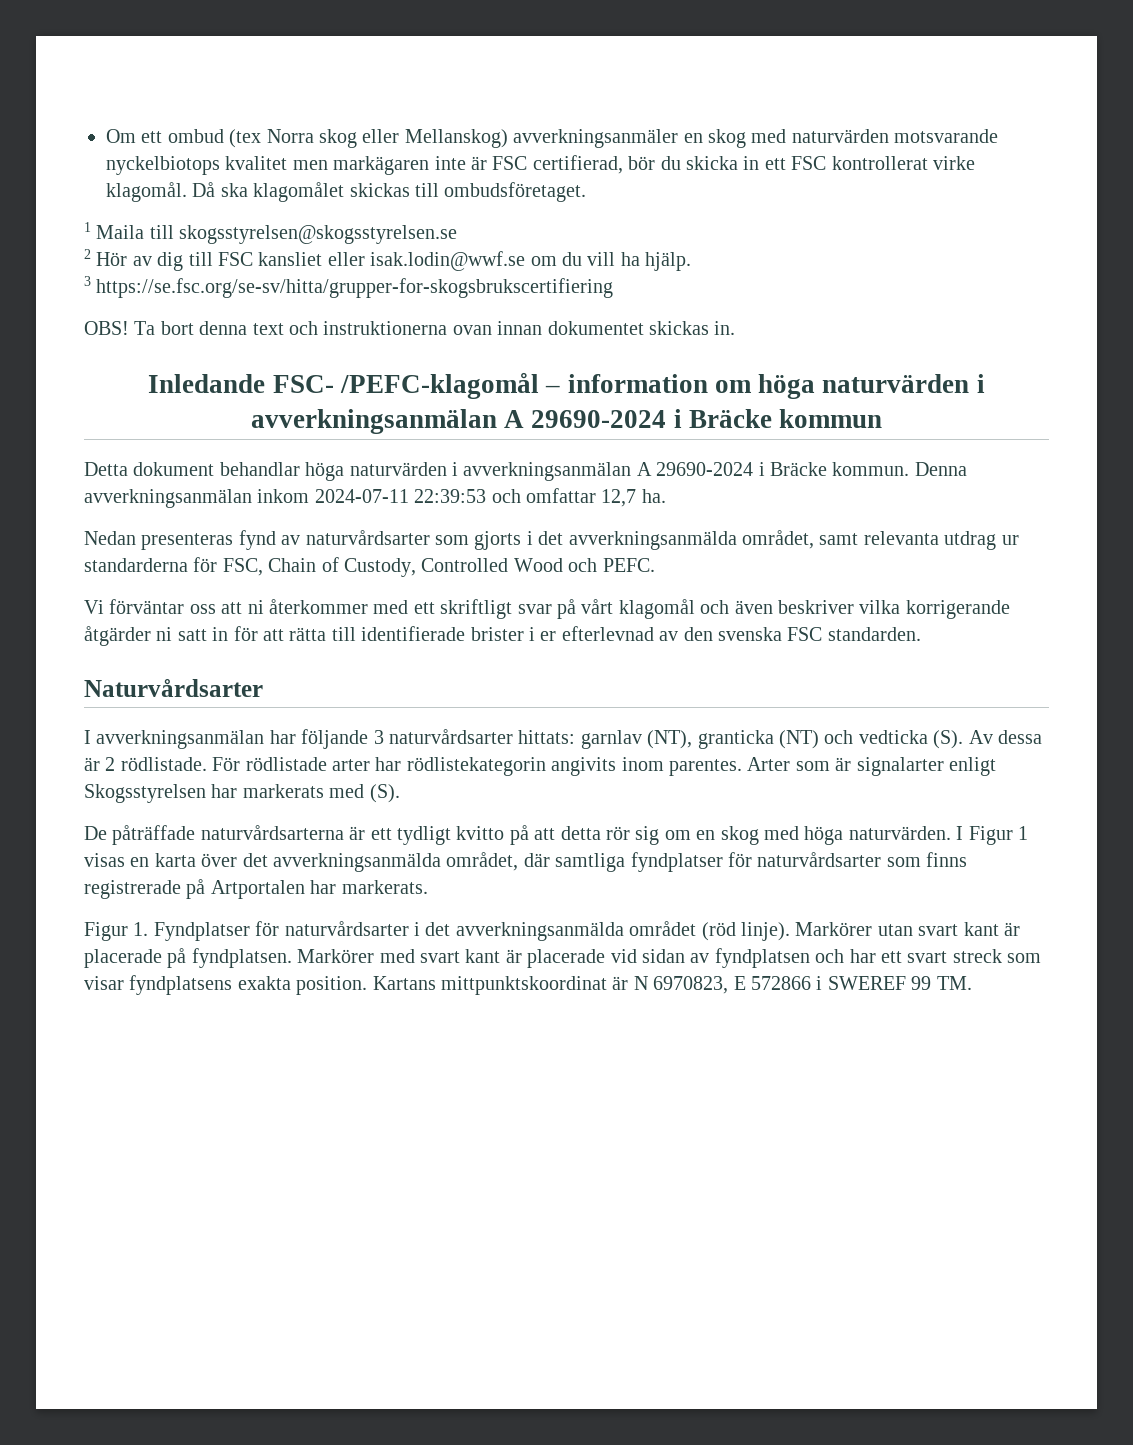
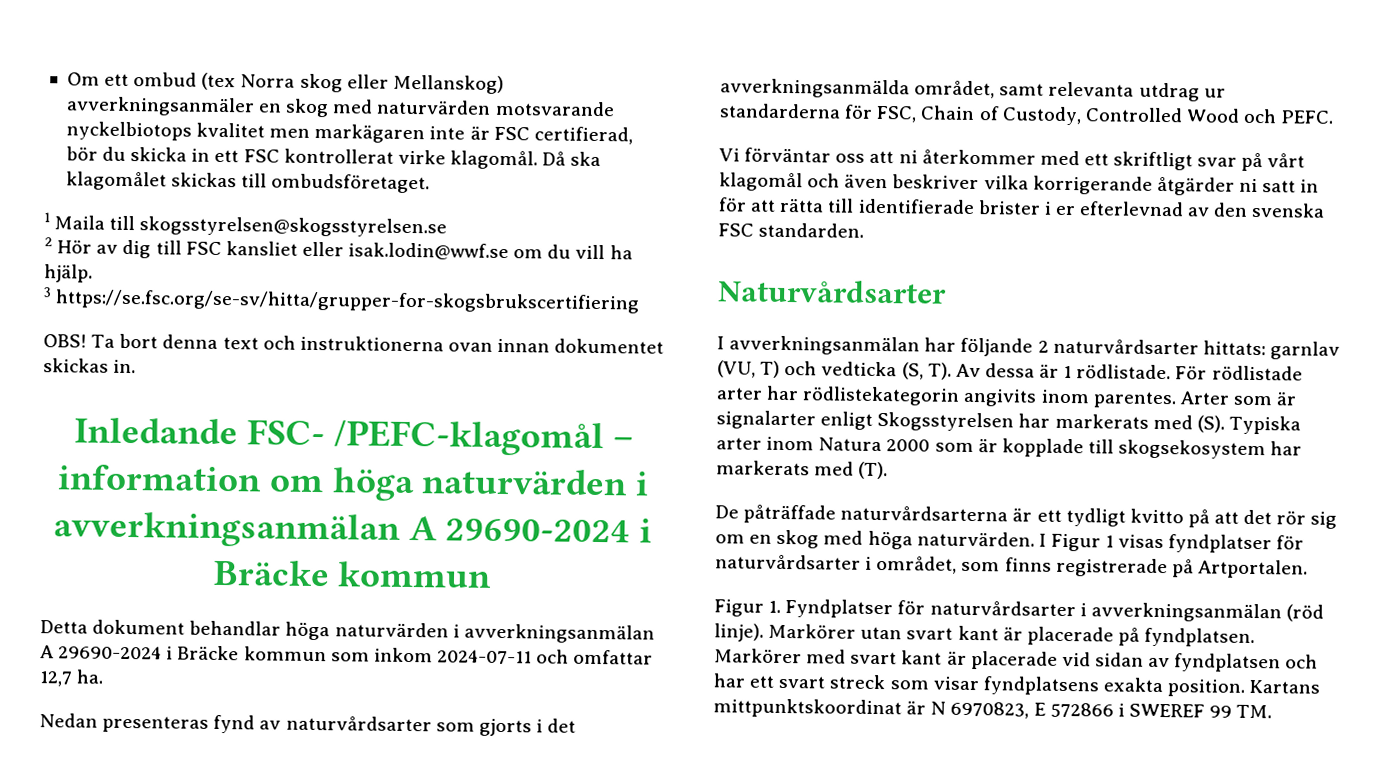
[832,462,967,476] [84,489,252,508] kommun. Denna avverkningsanmälan -> [243,646,370,662] kommun som
[414,489,487,503] 22:39:53 -> (532, 657) none
[373,730,384,744] 3 -> [1037,340,1049,353] 2
[647,730,964,749] (NT), granticka (NT) och vedticka (S). -> [717,360,952,380] (VU, T) och vedticka (S, T).
[105,757,116,771] 2 -> [1063,365,1073,379] 1
(400, 793) none -> [1228,415,1301,435] [716,436,1303,460] [716,460,889,480] Typiska arter inom Natura 2000 som är kopplade till skogsekosystem har markerats med (T).
[560,826,601,840] detta -> [1243,509,1273,525] det
[130,852,626,872] en karta över det avverkningsanmälda området, där samtliga -> (1165, 541) none
(882, 859) none -> [865,555,958,574] i området,
[210,880,428,899] Artportalen har markerats. -> [1197,559,1308,579] Artportalen.
[425,921,697,941] det avverkningsanmälda området -> [1090,602,1282,623] avverkningsanmälan

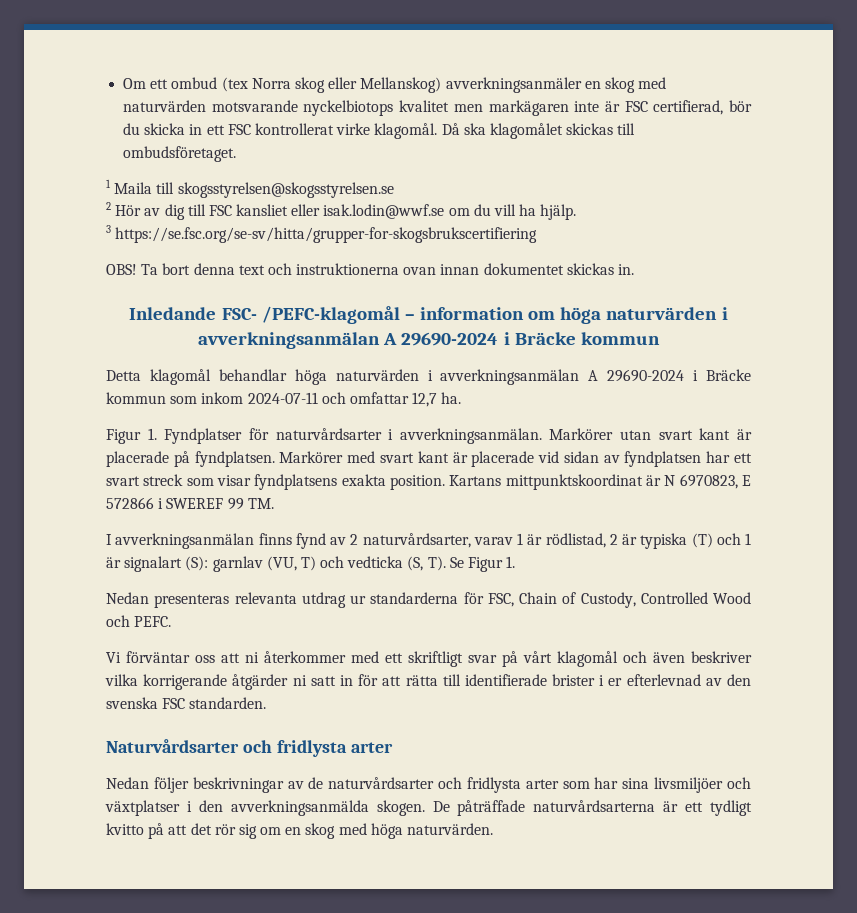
[92,619,186,635] dokument -> [149,369,211,385] klagomål
[39,713,577,737] [720,78,1045,99] Nedan presenteras fynd av naturvårdsarter som gjorts i det avverkningsanmälda området, samt -> [106,428,752,444] [106,451,753,467] [106,474,752,490] [106,497,274,510] [106,533,751,549] [106,556,516,572] [106,592,230,608] Figur 1. Fyndplatser för naturvårdsarter i avverkningsanmälan. Markörer utan svart kant är placerade på fyndplatsen. Markörer med svart kant är placerade vid sidan av fyndplatsen har ett svart streck som visar fyndplatsens exakta position. Kartans mittpunktskoordinat är N 6970823, E 572866 i SWEREF 99 TM. // I avverkningsanmälan finns fynd av 2 naturvårdsarter, varav 1 är rödlistad, 2 är typiska (T) och 1 är signalart (S): garnlav (VU, T) och vedticka (S, T). Se Figur 1. // Nedan presenteras
[717,335,1340,360] [717,360,1303,381] [716,385,1298,409] [716,410,1301,435] [716,436,1303,460] [716,460,889,480] // I avverkningsanmälan har följande 2 naturvårdsarter hittats: garnlav (VU, T) och vedticka (S, T). Av dessa är 1 rödlistade. För rödlistade arter har rödlistekategorin angivits inom parentes. Arter som är signalarter enligt Skogsstyrelsen har markerats med (S). Typiska arter inom Natura 2000 som är kopplade till skogsekosystem har markerats med (T). // -> [242,740,393,757] [106,777,751,793] [105,800,425,816] och fridlysta arter // Nedan följer beskrivningar av de naturvårdsarter och fridlysta arter som har sina livsmiljöer och växtplatser i den avverkningsanmälda skogen.
[1038,533,1305,554] [715,554,1308,579] [714,599,1324,623] [714,623,1256,648] [714,648,1319,673] [713,673,1321,697] [713,698,1273,719] I Figur 1 visas fyndplatser för naturvårdsarter i området, som finns registrerade på Artportalen. // Figur 1. Fyndplatser för naturvårdsarter i avverkningsanmälan (röd linje). Markörer utan svart kant är placerade på fyndplatsen. Markörer med svart kant är placerade vid sidan av fyndplatsen och har ett svart streck som visar fyndplatsens exakta position. Kartans mittpunktskoordinat är N 6970823, E 572866 i SWEREF 99 TM. -> (494, 829) none

